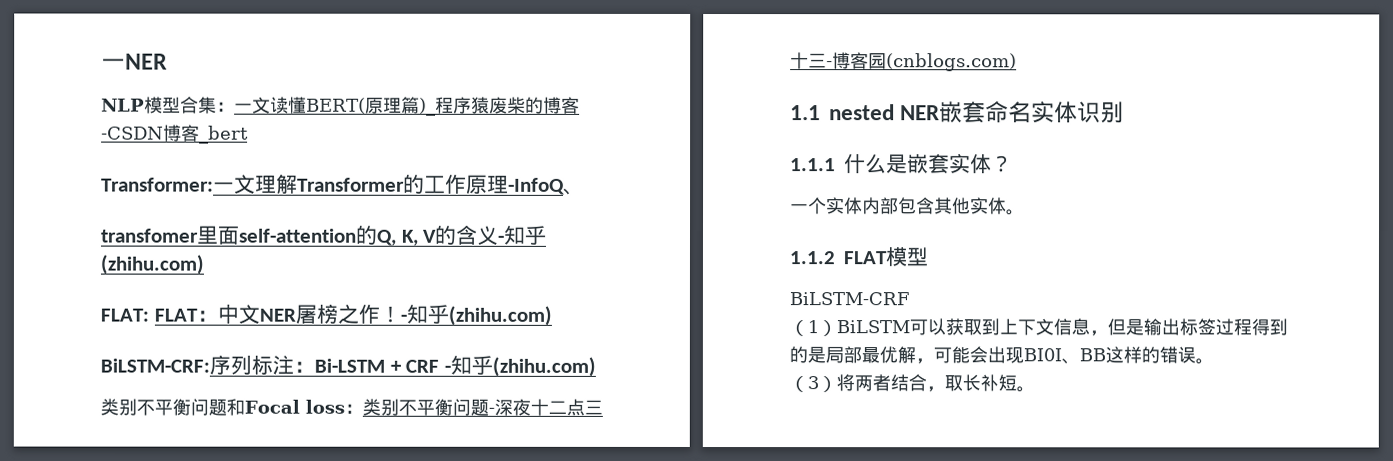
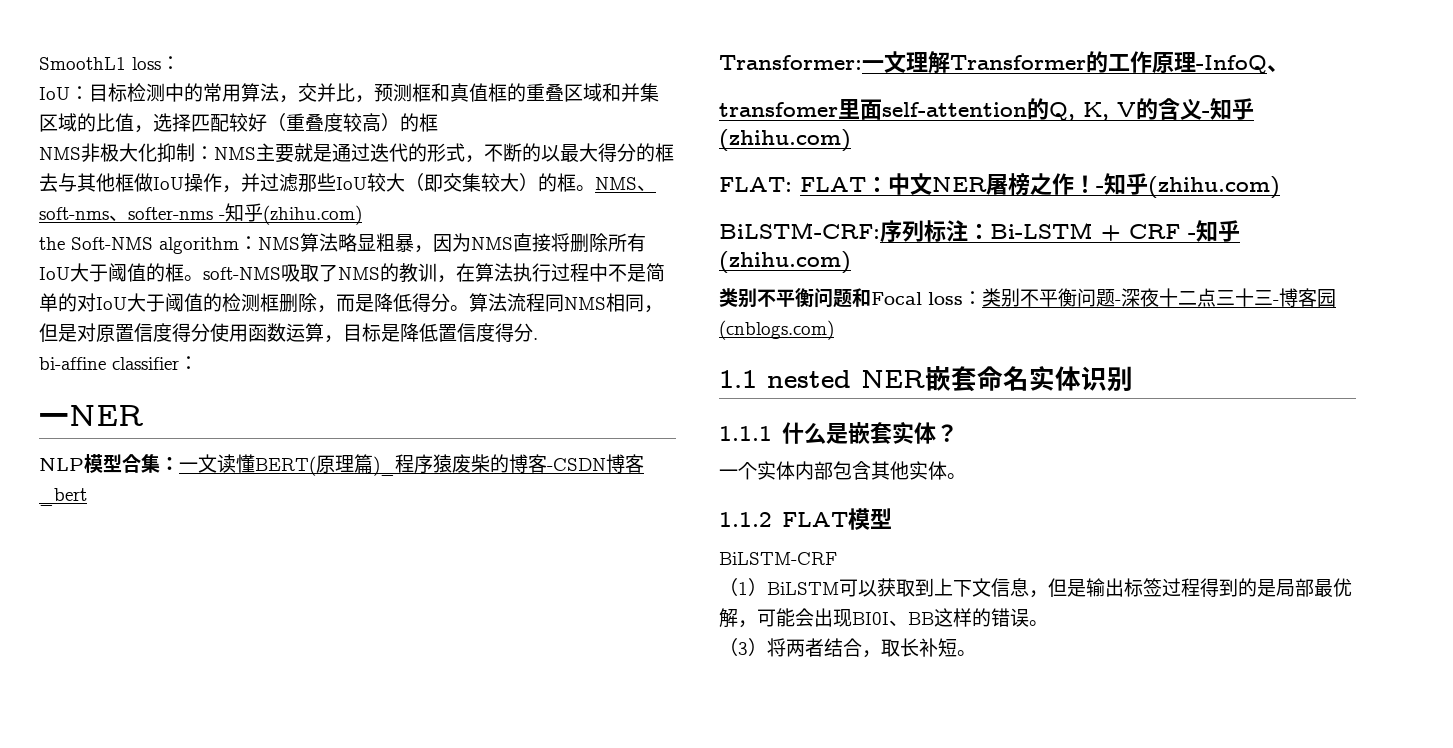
(101, 64) none -> [39,56,180,70] [39,83,659,103] [39,113,438,133] [39,143,674,163] [39,173,656,193] [39,203,362,225] [39,233,646,254] [39,263,665,283] [39,293,663,313] [39,323,538,343] [39,356,198,370] SmoothL1 loss： // IoU：目标检测中的常用算法，交并比，预测框和真值框的重叠区域和并集区域的比值，选择匹配较好（重叠度较高）的框 // NMS非极大化抑制：NMS主要就是通过迭代的形式，不断的以最大得分的框去与其他框做IoU操作，并过滤那些IoU较大（即交集较大）的框。NMS、soft-nms、softer-nms -知乎(zhihu.com) // the Soft-NMS algorithm：NMS算法略显粗暴，因为NMS直接将删除所有IoU大于阈值的框。soft-NMS吸取了NMS的教训，在算法执行过程中不是简单的对IoU大于阈值的检测框删除，而是降低得分。算法流程同NMS相同，但是对原置信度得分使用函数运算，目标是降低置信度得分. // bi-affine classifier： //

